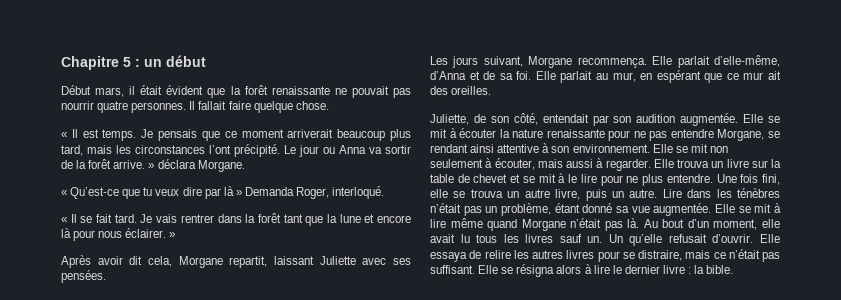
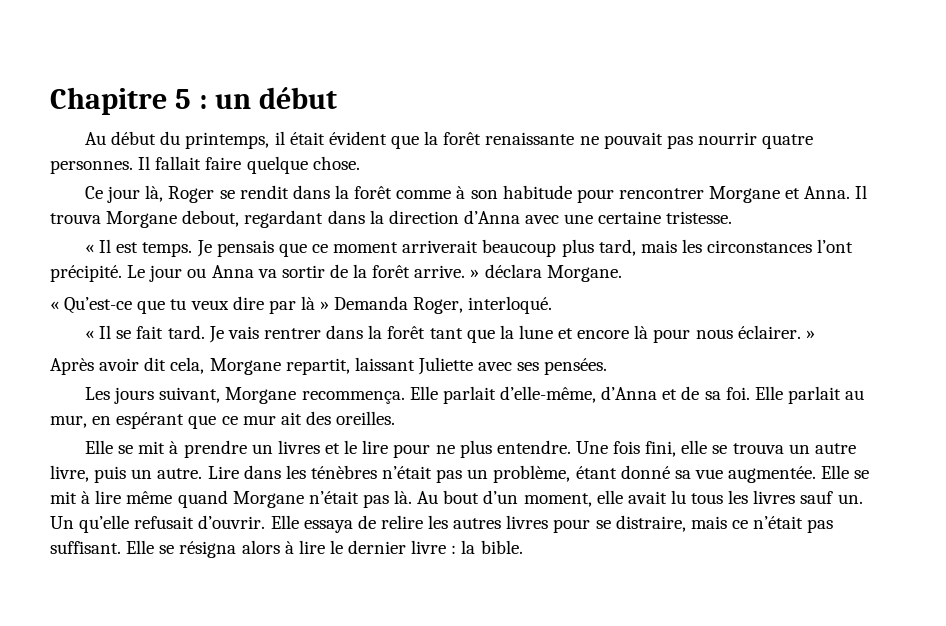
[61,85,125,97] Début mars, -> [85,131,270,149] Au début du printemps,
(329, 105) none -> [85,185,868,203] [50,210,733,228] // Ce jour là, Roger se rendit dans la forêt comme à son habitude pour rencontrer Morgane et Anna. Il trouva Morgane debout, regardant dans la direction d’Anna avec une certaine tristesse.
[430,113,780,126] [430,128,780,141] [430,143,728,153] [430,158,781,171] [430,173,566,183] Juliette, de son côté, entendait par son audition augmentée. Elle se mit à écouter la nature renaissante pour ne pas entendre Morgane, se rendant ainsi attentive à son environnement. Elle se mit non seulement à écouter, mais aussi à regarder. Elle trouva un livre sur la table de chevet et se mit à -> [85,440,340,458] Elle se mit à prendre un livres et

